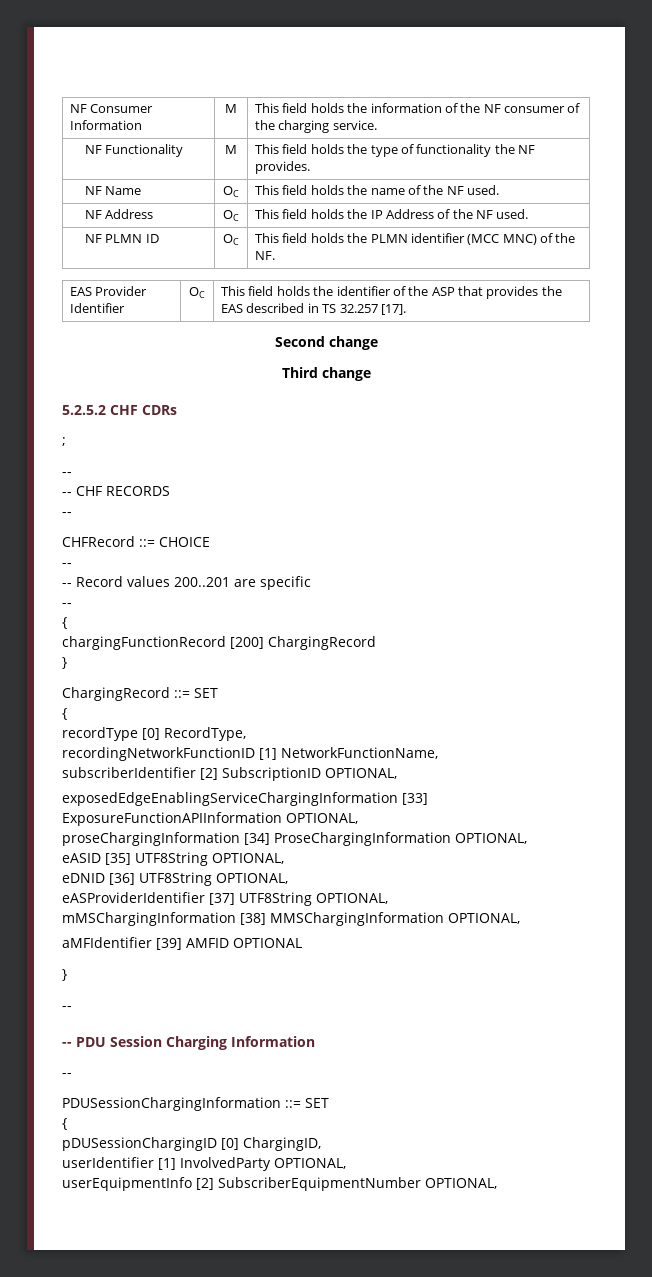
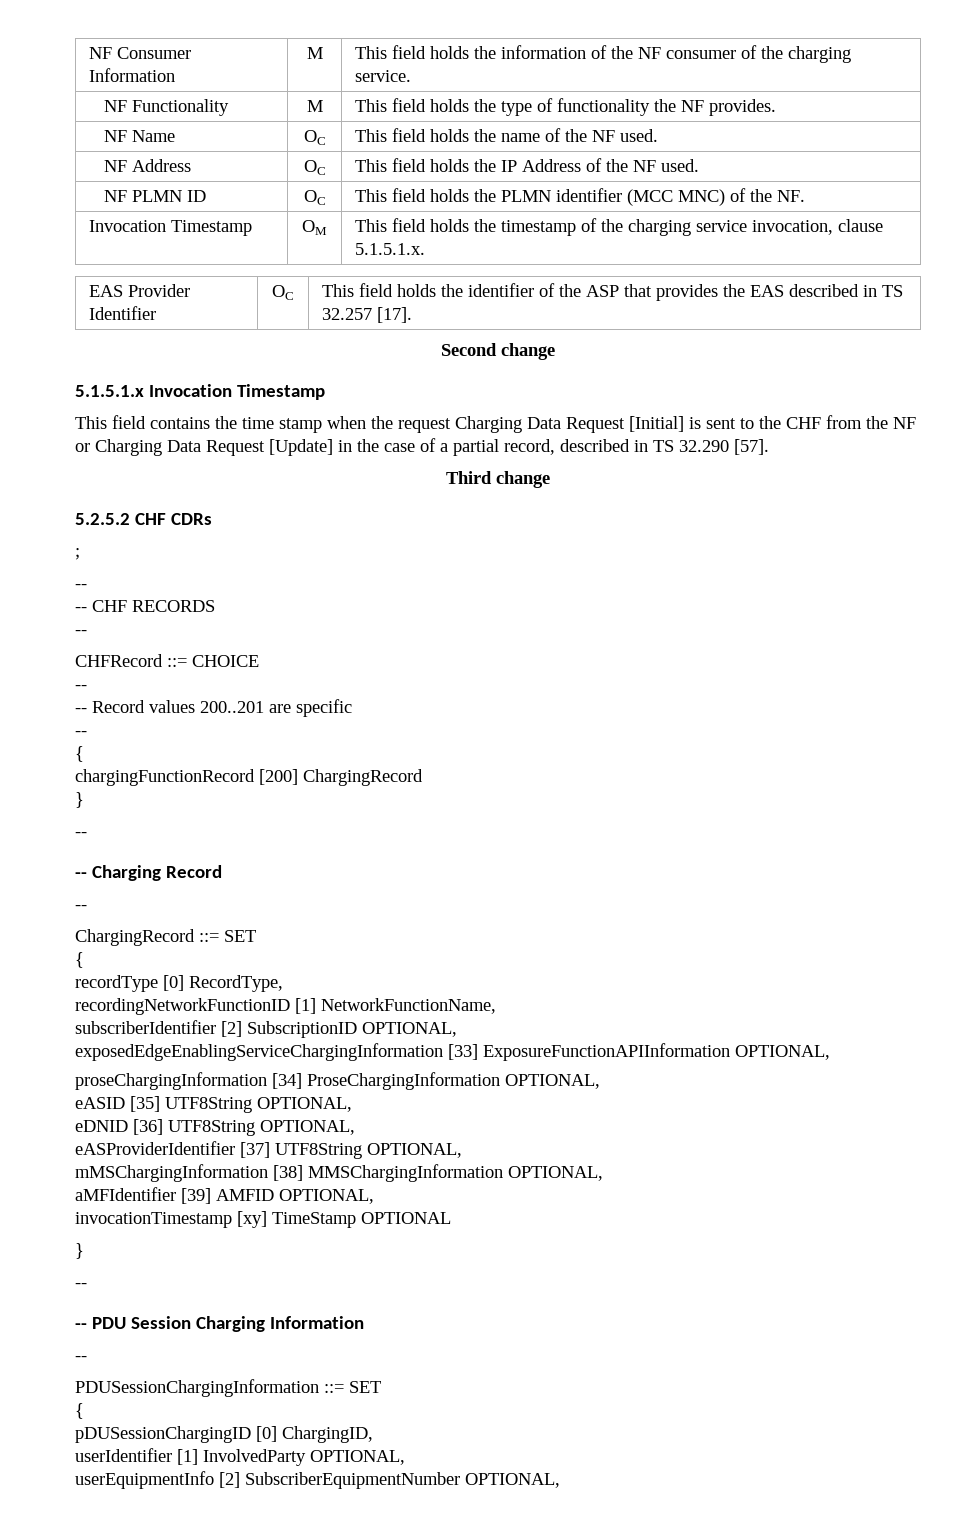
(276, 255) none -> [88,220,252,236] [302,220,327,235] [354,218,883,236] [354,243,425,255] // Invocation Timestamp | OM | This field holds the timestamp of the charging service invocation, clause 5.1.5.1.x.
(378, 343) none -> [75,384,325,400] [75,415,916,433] [75,438,769,456] // 5.1.5.1.x Invocation Timestamp // This field contains the time stamp when the request Charging Data Request [Initial] is sent to the CHF from the NF or Charging Data Request [Update] in the case of a partial record, described in TS 32.290 [57].
(67, 663) none -> [75,832,87,837] [75,865,222,881] [75,905,87,910] // -- // -- Charging Record // --
(229, 943) none -> [279,1189,374,1204] [75,1211,356,1228] OPTIONAL, // invocationTimestamp [xy] TimeStamp

